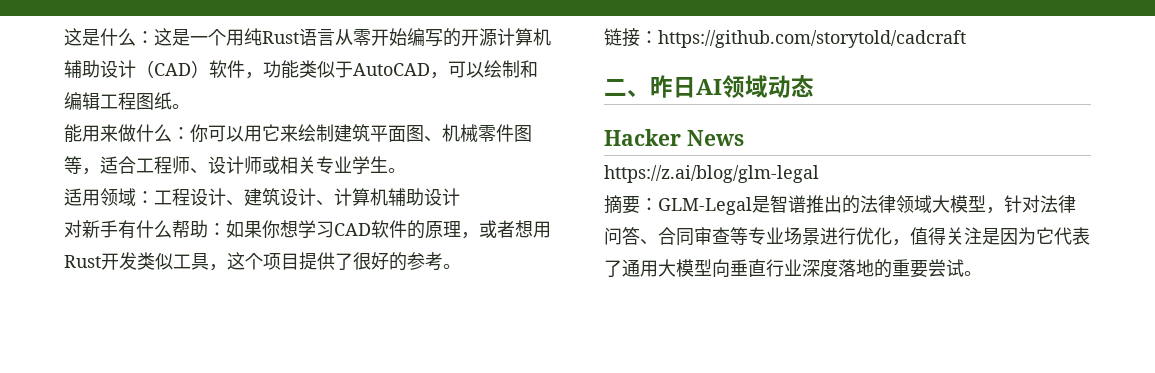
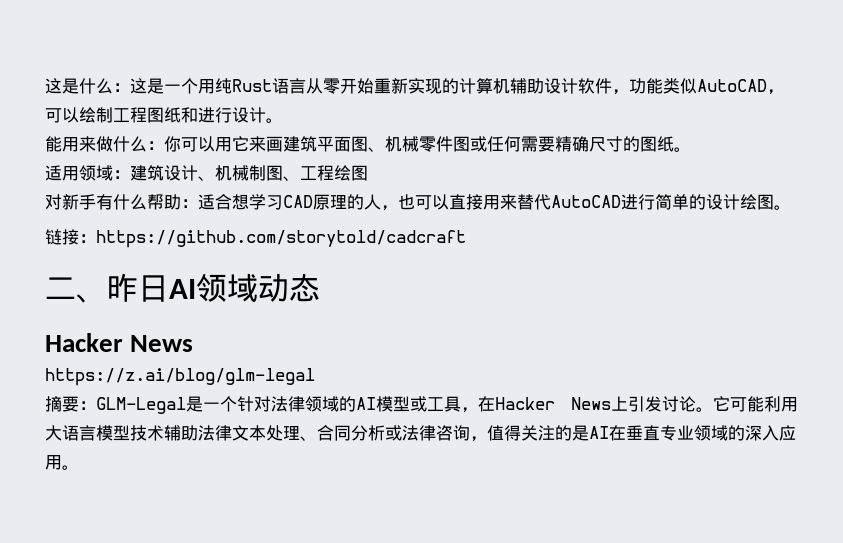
[407,28,551,47] [64,60,209,78] 编写的开源计算机辅助设计（CAD） -> [374,78,578,94] 重新实现的计算机辅助设计
[335,61,353,78] 于 -> (697, 86) none
[520,60,538,78] [64,92,100,110] 和编辑 -> (113, 115) none
(172, 101) none -> [181,107,266,123] 和进行设计
[298,124,334,142] 绘制 -> [266,136,283,152] 画
[64,156,406,175] [64,188,460,206] 等，适合工程师、设计师或相关专业学生。 // 适用领域：工程设计、建筑设计、计算机辅助设计 -> [470,136,691,152] [45,165,368,181] 或任何需要精确尺寸的图纸。 // 适用领域：建筑设计、机械制图、工程绘图
[226,220,280,238] 如果你 -> [198,194,232,210] 适合
[371,220,551,239] [64,252,443,271] 软件的原理，或者想用Rust开发类似工具，这个项目提供了很好的参考 -> [313,194,774,211] 原理的人，也可以直接用来替代AutoCAD进行简单的设计绘图
[770,195,1076,214] [604,227,1090,246] [604,259,964,278] 智谱推出的法律领域大模型，针对法律问答、合同审查等专业场景进行优化，值得关注是因为它代表了通用大模型向垂直行业深度落地的重要尝试 -> [203,396,798,413] [45,425,796,442] [45,455,62,470] 一个针对法律领域的AI模型或工具，在Hacker News上引发讨论。它可能利用大语言模型技术辅助法律文本处理、合同分析或法律咨询，值得关注的是AI在垂直专业领域的深入应用

